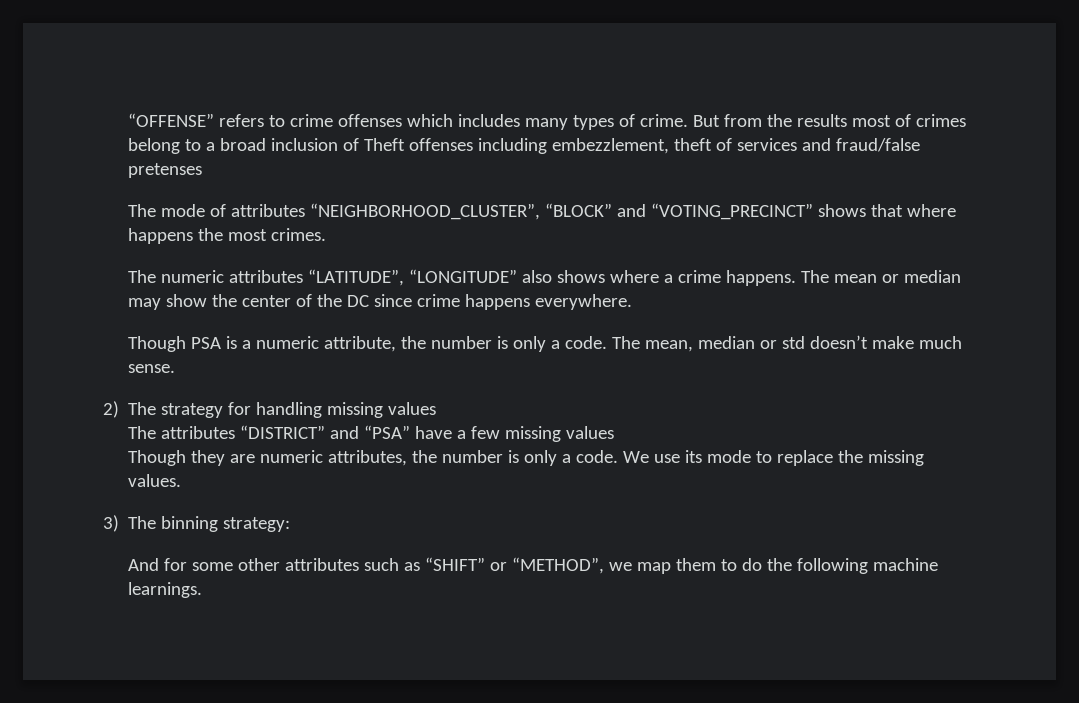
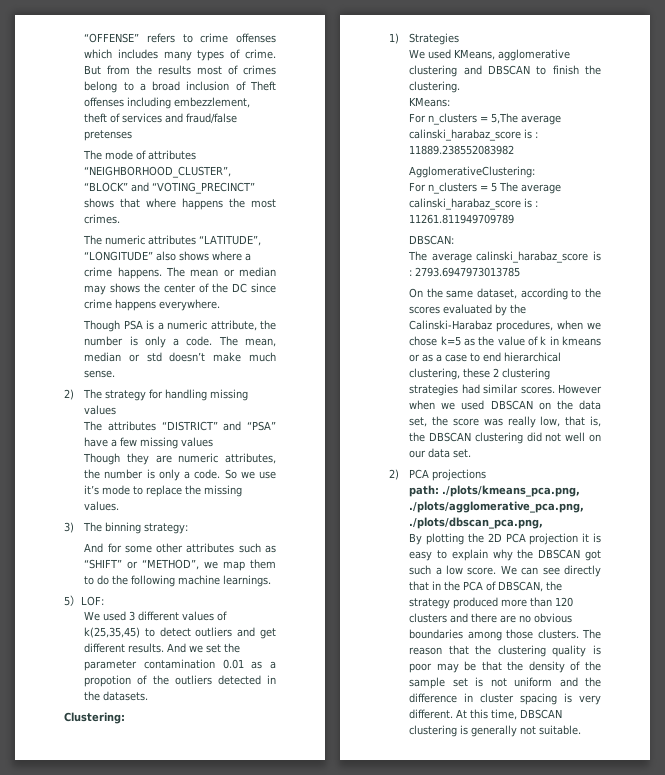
[165,294,207,307] show -> [110,283,141,293] shows
[622,450,702,463] We use its -> [224,469,276,479] [84,485,100,495] So we use it’s
(202, 590) none -> [64,595,104,606] [84,611,228,621] [84,627,276,639] [84,643,241,653] [84,659,276,671] [84,675,276,687] [84,691,149,701] [64,712,125,724] [389,33,460,45] [409,49,571,61] [409,65,601,77] [409,81,461,93] [409,97,451,107] [409,113,562,125] [409,129,539,141] [409,145,515,155] [409,166,536,178] [409,182,562,194] [409,198,539,210] [409,214,515,224] [409,235,455,245] [408,251,601,263] [409,267,521,277] [409,288,601,300] [409,304,527,316] [409,320,601,332] [409,336,601,346] [409,352,562,362] [409,368,551,380] [409,384,602,396] [409,400,601,410] [409,416,601,428] [409,432,601,444] [409,448,472,458] [389,469,487,481] [409,485,581,497] [409,501,585,513] [409,517,544,529] [409,533,601,545] [409,549,601,561] [409,565,601,577] [409,581,563,592] [409,597,574,609] [409,613,573,623] [409,629,601,641] [409,645,601,657] [409,661,601,673] [409,677,601,689] [409,693,601,705] [409,709,563,720] [409,725,582,737] // 5）LOF: // We used 3 different values of k(25,35,45) to detect outliers and get different results. And we set the parameter contamination 0.01 as a propotion of the outliers detected in the datasets. // Clustering: // 1) Strategies // We used KMeans, agglomerative clustering and DBSCAN to finish the clustering. // KMeans: // For n_clusters = 5,The average calinski_harabaz_score is : 11889.238552083982 // AgglomerativeClustering: // For n_clusters = 5 The average calinski_harabaz_score is : 11261.811949709789 // DBSCAN: // The average calinski_harabaz_score is : 2793.6947973013785 // On the same dataset, according to the scores evaluated by the Calinski-Harabaz procedures, when we chose k=5 as the value of k in kmeans or as a case to end hierarchical clustering, these 2 clustering strategies had similar scores. However when we used DBSCAN on the data set, the score was really low, that is, the DBSCAN clustering did not well on our data set. // 2) PCA projections // path: ./plots/kmeans_pca.png, ./plots/agglomerative_pca.png, ./plots/dbscan_pca.png, // By plotting the 2D PCA projection it is easy to explain why the DBSCAN got such a low score. We can see directly that in the PCA of DBSCAN, the strategy produced more than 120 clusters and there are no obvious boundaries among those clusters. The reason that the clustering quality is poor may be that the density of the sample set is not uniform and the difference in cluster spacing is very different. At this time, DBSCAN clustering is generally not suitable.

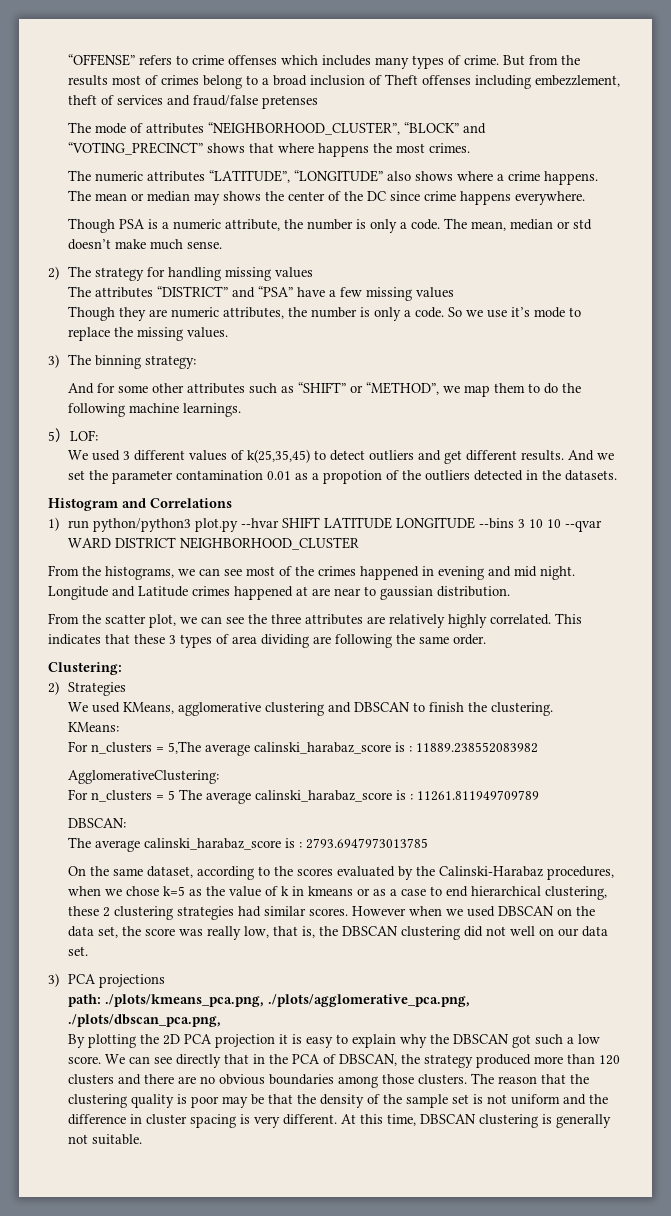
(149, 696) none -> [48,498,232,511] [48,517,603,532] [68,537,360,550] [48,565,575,580] [48,586,510,600] [48,613,582,628] [48,634,486,648] // Histogram and Correlations // 1) run python/python3 plot.py --hvar SHIFT LATITUDE LONGITUDE --bins 3 10 10 --qvar WARD DISTRICT NEIGHBORHOOD_CLUSTER // From the histograms, we can see most of the crimes happened in evening and mid night. Longitude and Latitude crimes happened at are near to gaussian distribution. // From the scatter plot, we can see the three attributes are relatively highly correlated. This indicates that these 3 types of area dividing are following the same order.
[389,33,399,44] 1) -> [48,681,59,695] 2)
[389,469,399,480] 2) -> [48,973,59,987] 3)

